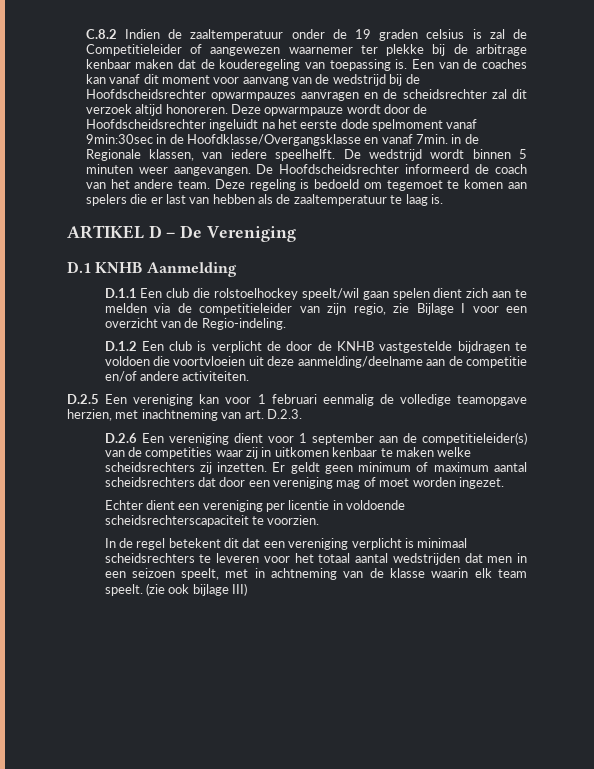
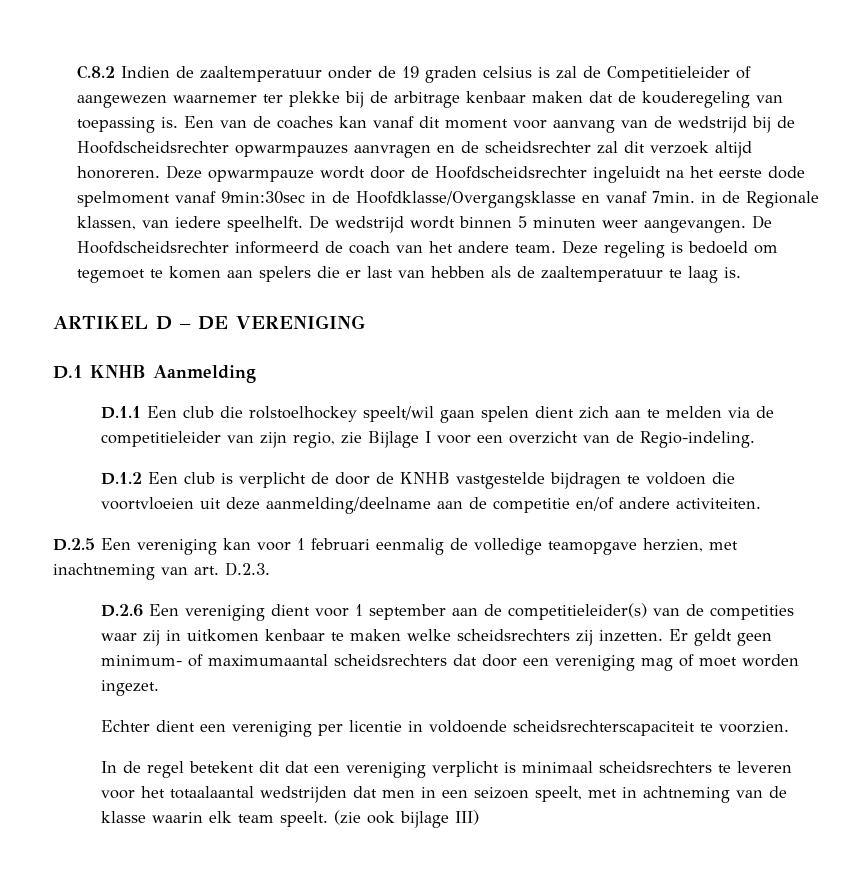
[180,225,296,242] De Vereniging -> [198,315,365,330] DE VERENIGING
[358,462,527,472] minimum of maximum aantal -> [100,654,328,667] minimum- of maximumaantal
[318,553,389,563] totaal aantal -> [169,786,254,799] totaalaantal

